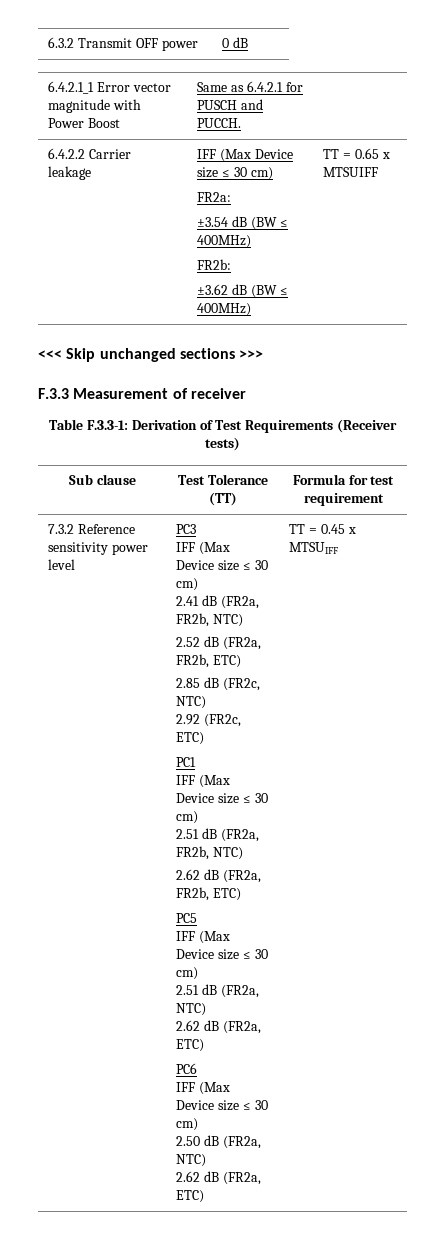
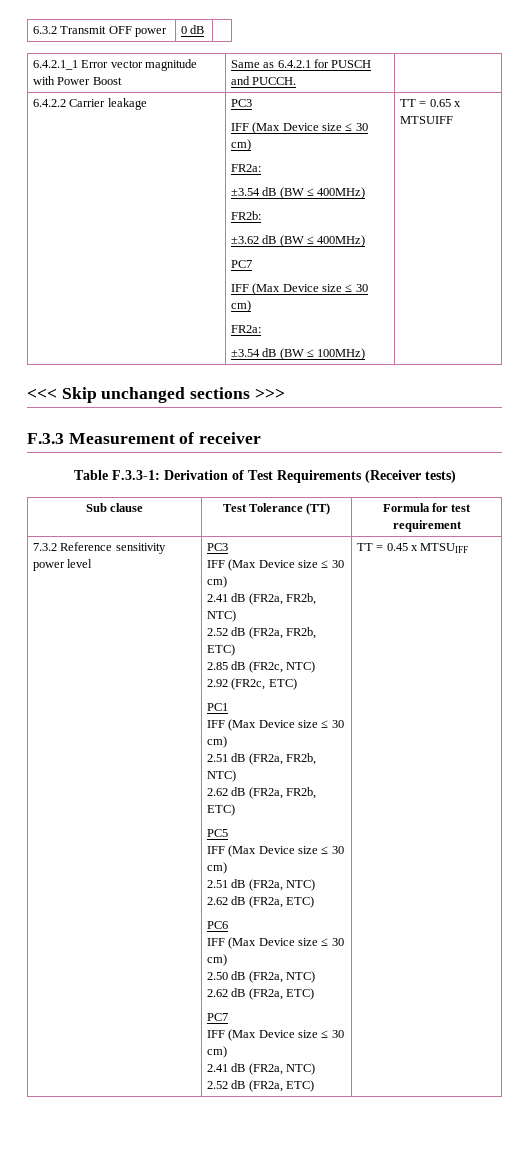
(92, 173) none -> [230,99,252,107] PC3 //
(252, 309) none -> [230,260,252,268] [230,283,368,295] [230,300,251,312] [230,325,261,333] [230,348,366,360] // PC7 // IFF (Max Device size ≤ 30 cm) // FR2a: // ±3.54 dB (BW ≤ 100MHz)
(205, 1196) none -> [206,1013,228,1021] [206,1029,344,1041] [206,1046,227,1058] [206,1063,315,1075] [206,1080,314,1092] // PC7 // IFF (Max Device size ≤ 30 cm) // 2.41 dB (FR2a, NTC) // 2.52 dB (FR2a, ETC)

